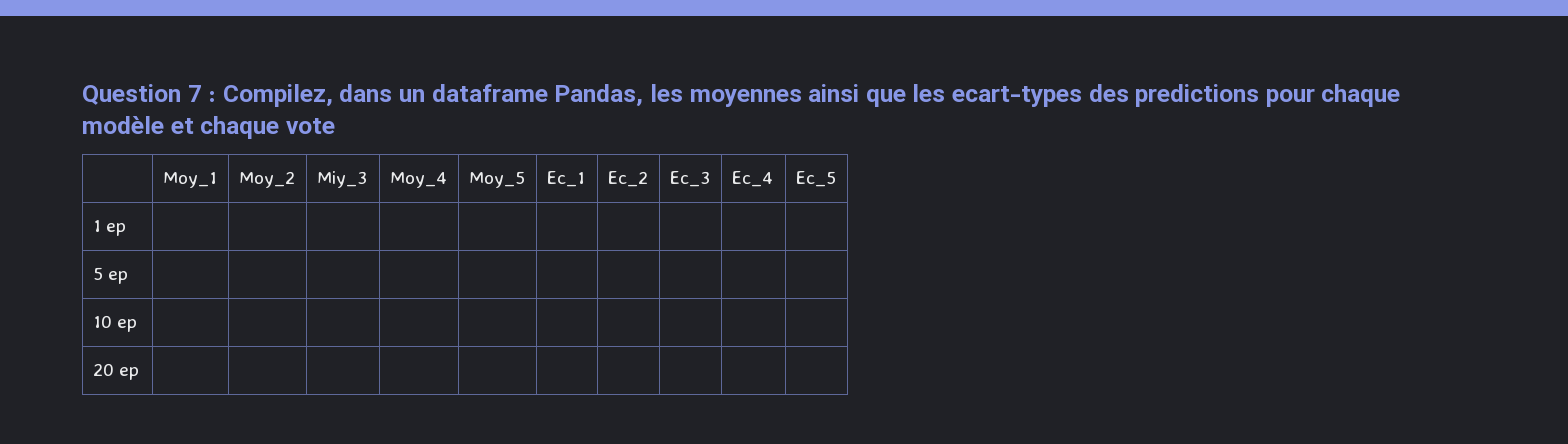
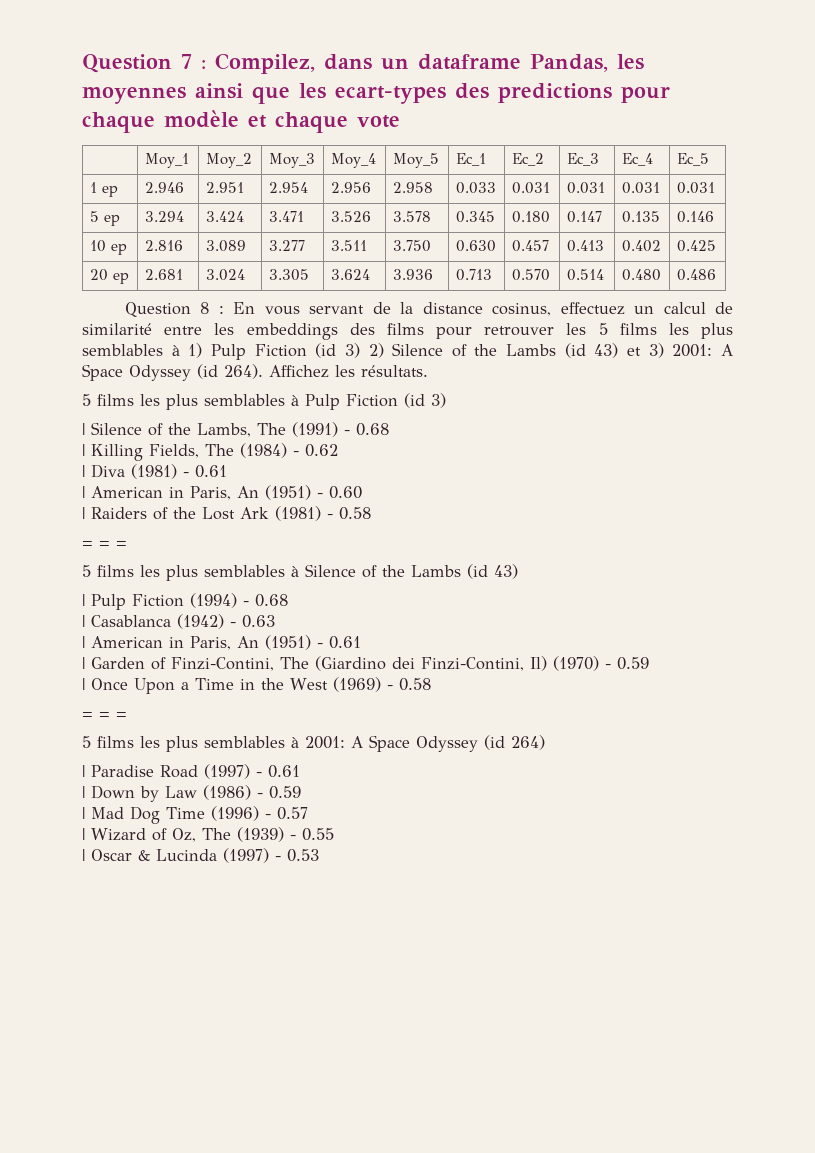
[316,171,367,188] Miy_3 -> [268,153,315,168] Moy_3
[92,267,128,284] [92,315,137,332] [92,363,139,380] | | | | | | | | | // 5 ep | | | | | | | | | | // 10 ep | | | | | | | | | | // 20 ep | | | | | | | | | | -> [144,182,184,193] [205,182,244,193] [268,182,308,193] [330,182,371,193] [392,182,433,193] [455,182,496,194] [511,182,550,194] [566,182,605,194] [621,182,660,194] [676,182,715,194] [89,211,120,226] [144,211,184,222] [205,211,244,222] [268,211,304,222] [330,211,371,222] [392,211,431,222] [455,211,495,223] [511,211,550,223] [566,211,602,223] [621,211,660,223] [676,211,714,223] [89,240,127,255] [144,240,183,251] [205,240,246,252] [268,240,305,251] [330,240,367,251] [392,240,431,252] [455,240,496,252] [511,240,549,252] [566,240,604,252] [621,240,661,252] [676,240,716,252] [89,269,129,284] [144,269,183,280] [205,269,245,281] [268,269,309,281] [330,269,370,280] [392,269,433,280] [455,269,492,281] [511,269,550,281] [566,269,604,281] [621,269,661,281] [676,269,716,281] [124,302,733,317] [82,323,733,340] [82,343,733,360] [82,364,428,381] [82,393,446,410] [82,422,389,437] [82,443,338,461] [82,464,227,479] [82,485,362,500] [82,506,371,521] [82,541,127,548] [82,564,518,581] [82,593,288,610] [82,614,275,629] [82,635,361,650] [82,656,649,671] [82,677,431,694] [82,712,127,719] [82,735,545,752] [82,764,300,779] [82,785,301,802] [82,806,308,824] [82,827,334,842] [82,848,319,863] 2.946 | 2.951 | 2.954 | 2.956 | 2.958 | 0.033 | 0.031 | 0.031 | 0.031 | 0.031 // 5 ep | 3.294 | 3.424 | 3.471 | 3.526 | 3.578 | 0.345 | 0.180 | 0.147 | 0.135 | 0.146 // 10 ep | 2.816 | 3.089 | 3.277 | 3.511 | 3.750 | 0.630 | 0.457 | 0.413 | 0.402 | 0.425 // 20 ep | 2.681 | 3.024 | 3.305 | 3.624 | 3.936 | 0.713 | 0.570 | 0.514 | 0.480 | 0.486 // Question 8 : En vous servant de la distance cosinus, effectuez un calcul de similarité entre les embeddings des films pour retrouver les 5 films les plus semblables à 1) Pulp Fiction (id 3) 2) Silence of the Lambs (id 43) et 3) 2001: A Space Odyssey (id 264). Affichez les résultats. // 5 films les plus semblables à Pulp Fiction (id 3) // | Silence of the Lambs, The (1991) - 0.68 // | Killing Fields, The (1984) - 0.62 // | Diva (1981) - 0.61 // | American in Paris, An (1951) - 0.60 // | Raiders of the Lost Ark (1981) - 0.58 // = = = // 5 films les plus semblables à Silence of the Lambs (id 43) // | Pulp Fiction (1994) - 0.68 // | Casablanca (1942) - 0.63 // | American in Paris, An (1951) - 0.61 // | Garden of Finzi-Contini, The (Giardino dei Finzi-Contini, Il) (1970) - 0.59 // | Once Upon a Time in the West (1969) - 0.58 // = = = // 5 films les plus semblables à 2001: A Space Odyssey (id 264) // | Paradise Road (1997) - 0.61 // | Down by Law (1986) - 0.59 // | Mad Dog Time (1996) - 0.57 // | Wizard of Oz, The (1939) - 0.55 // | Oscar & Lucinda (1997) - 0.53

